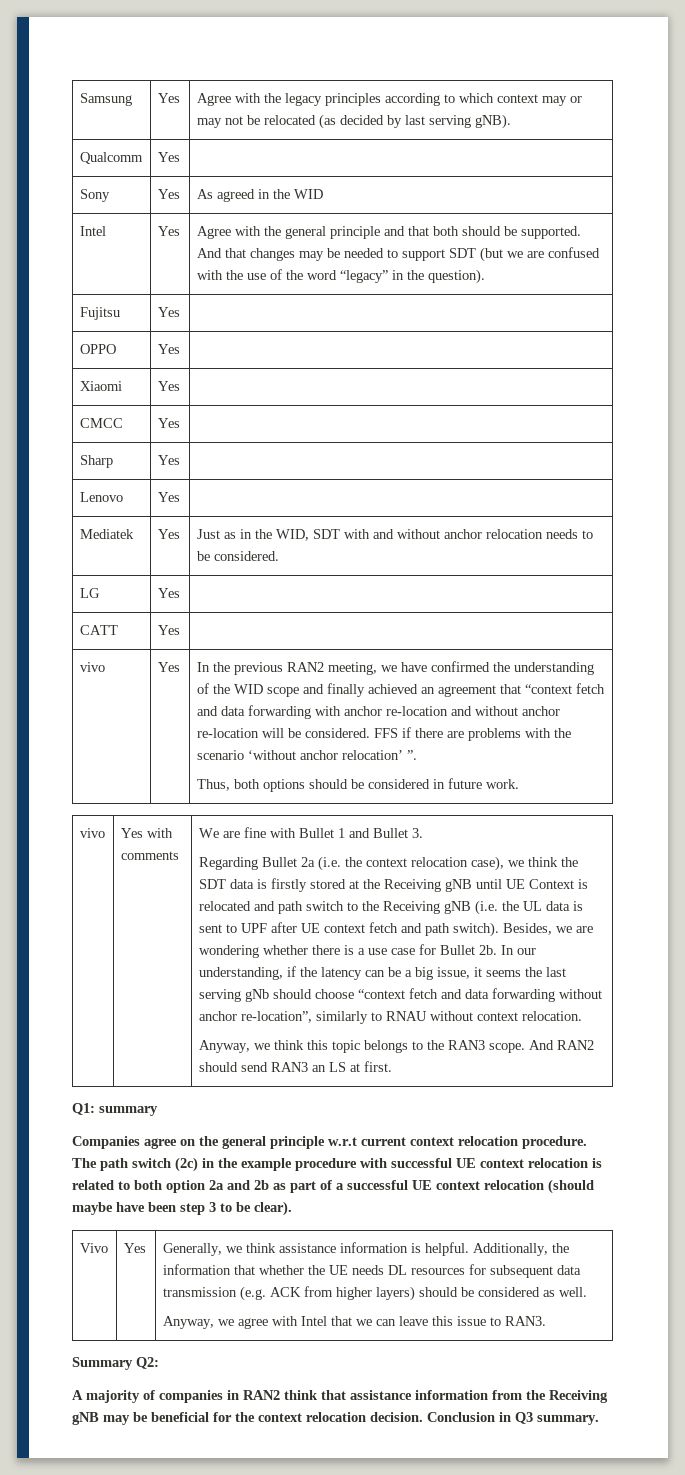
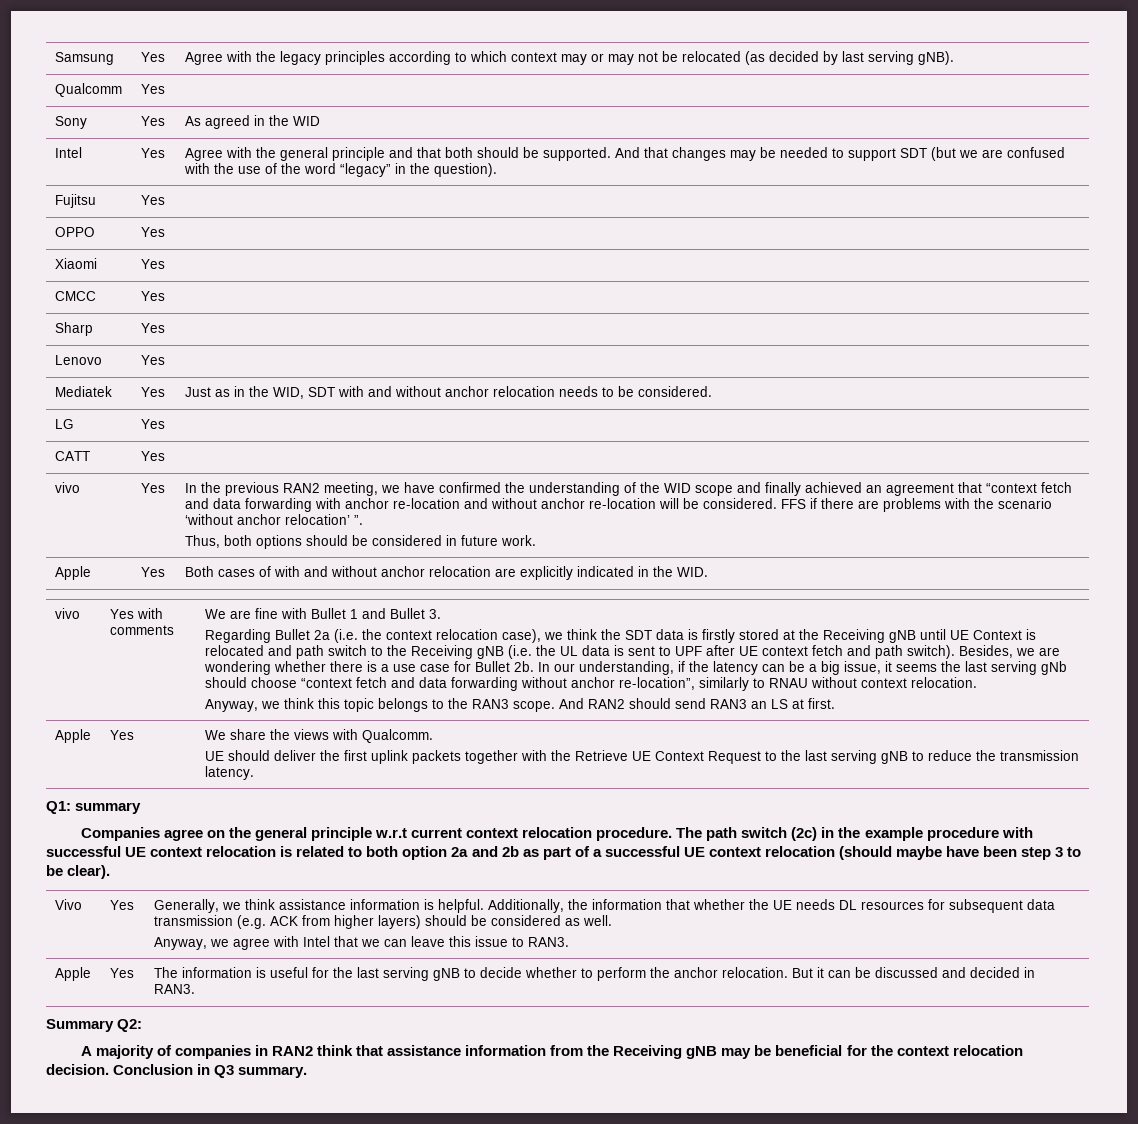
(519, 784) none -> [55,566,92,580] [141,567,166,577] [185,566,709,580] // Apple | Yes | Both cases of with and without anchor relocation are explicitly indicated in the WID.
(392, 1066) none -> [55,729,92,743] [110,730,135,740] [205,729,434,743] [205,750,1080,764] [205,766,255,780] // Apple | Yes | We share the views with Qualcomm. // UE should deliver the first uplink packets together with the Retrieve UE Context Request to the last serving gNB to reduce the transmission latency.
(546, 1321) none -> [55,967,92,981] [110,968,135,978] [154,967,1036,981] [154,984,196,994] // Apple | Yes | The information is useful for the last serving gNB to decide whether to perform the anchor relocation. But it can be discussed and decided in RAN3.

